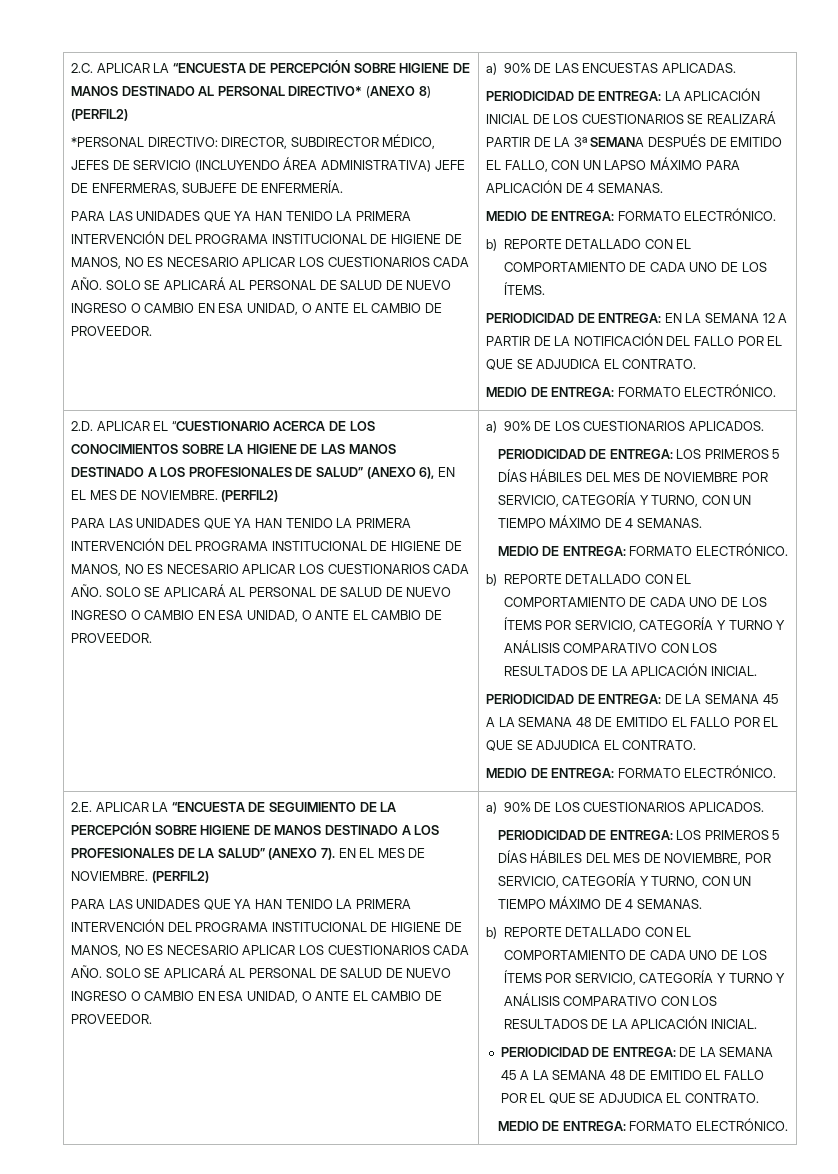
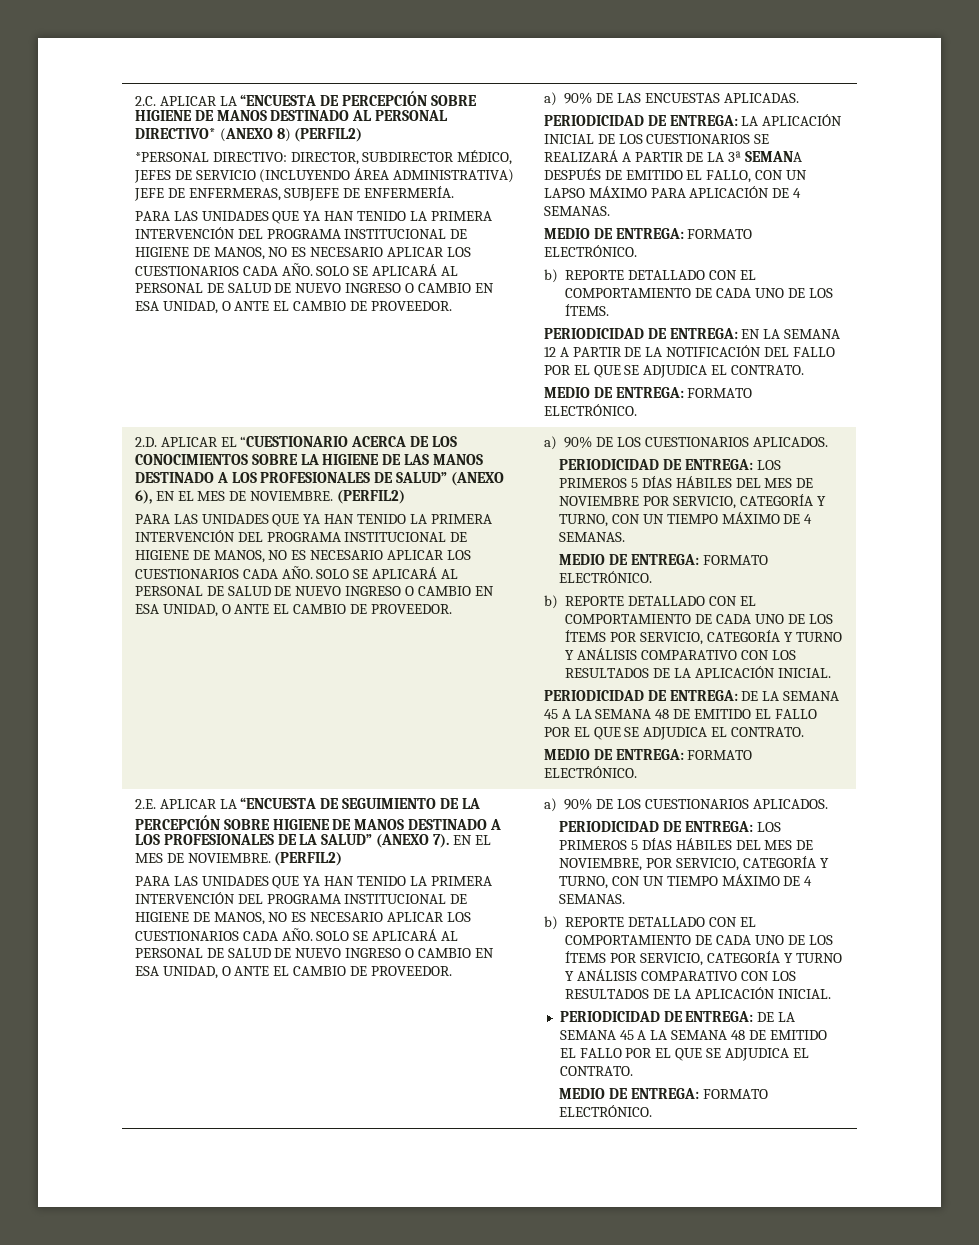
(777, 117) none -> [621,152,631,162] A

